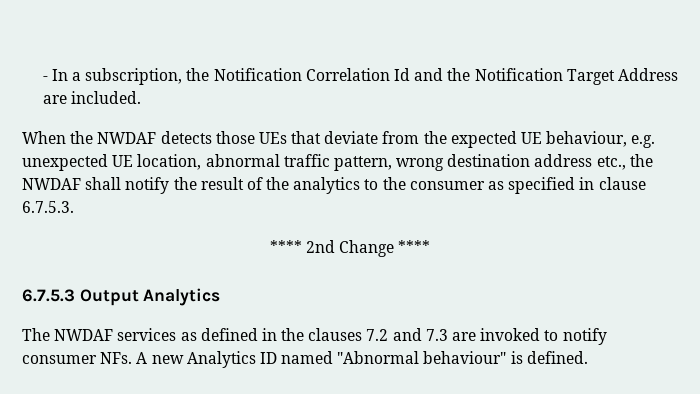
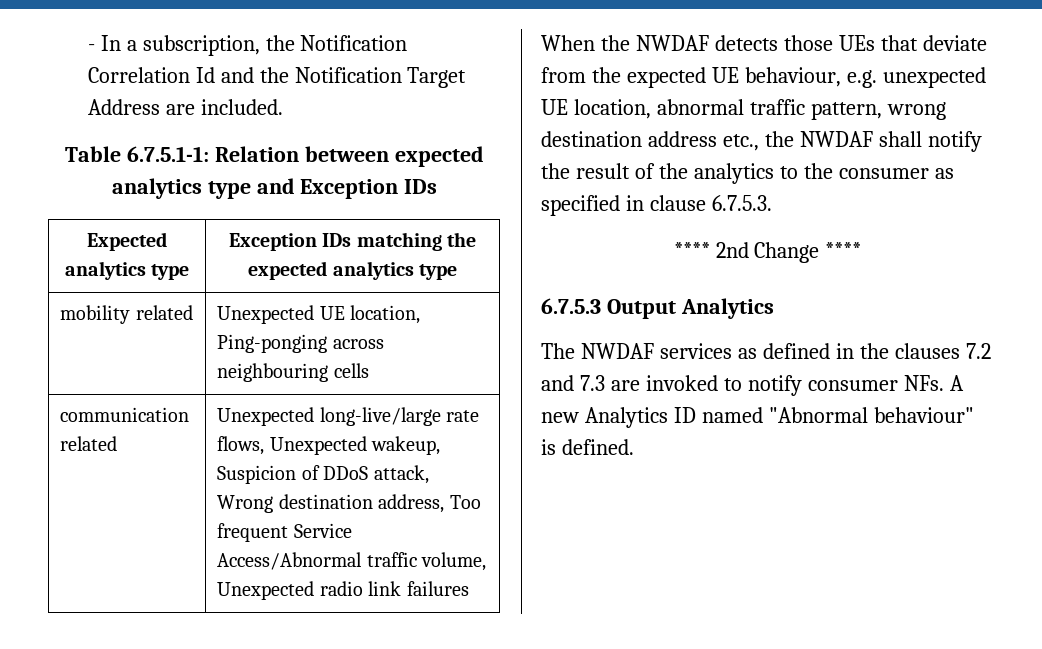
(141, 97) none -> [65,146,484,167] [111,178,438,199] [87,232,167,251] [64,261,190,280] [228,232,477,251] [248,261,457,280] [60,305,193,324] [217,305,421,324] [217,334,384,353] [217,363,369,382] [60,407,190,422] [60,436,118,451] [217,407,480,426] [217,436,441,455] [217,465,429,484] [217,494,481,513] [217,523,352,542] [217,552,487,571] [217,581,469,600] // Table 6.7.5.1-1: Relation between expected analytics type and Exception IDs // Expected analytics type | Exception IDs matching the expected analytics type // mobility related | Unexpected UE location, Ping-ponging across neighbouring cells // communication related | Unexpected long-live/large rate flows, Unexpected wakeup, Suspicion of DDoS attack, Wrong destination address, Too frequent Service Access/Abnormal traffic volume, Unexpected radio link failures

